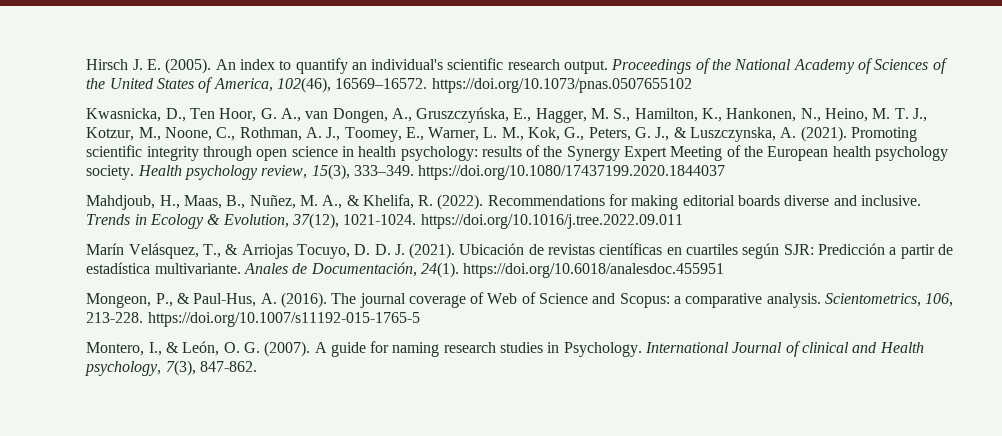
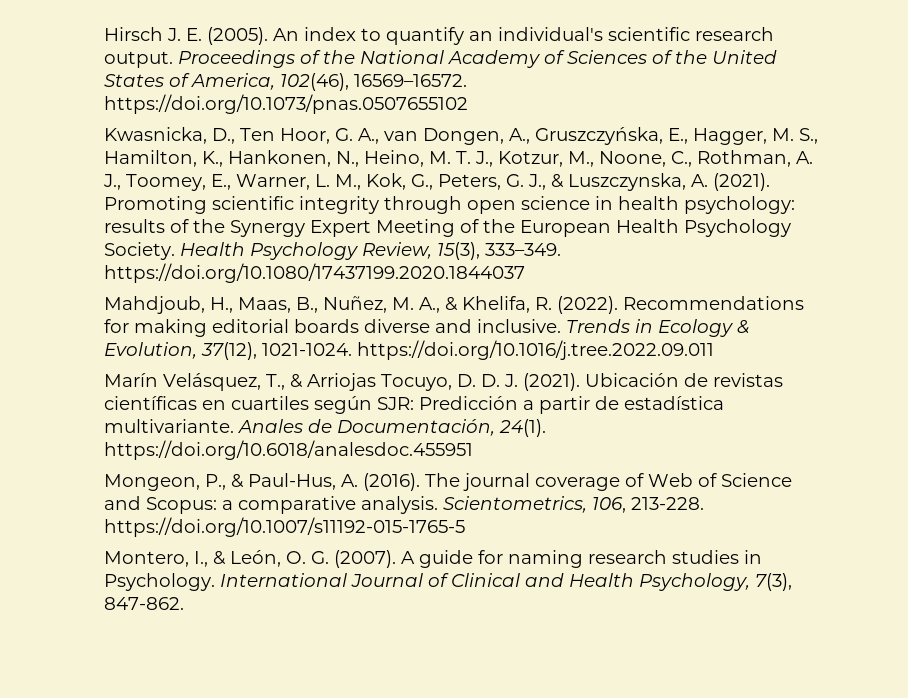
[832,146,949,161] [86,165,308,180] health psychology society. Health psychology review, -> [615,219,791,237] [103,242,432,260] Health Psychology Society. Health Psychology Review,
[802,342,850,353] clinical -> [450,573,520,587] Clinical
[85,361,162,376] psychology, -> [638,573,750,591] Psychology,

